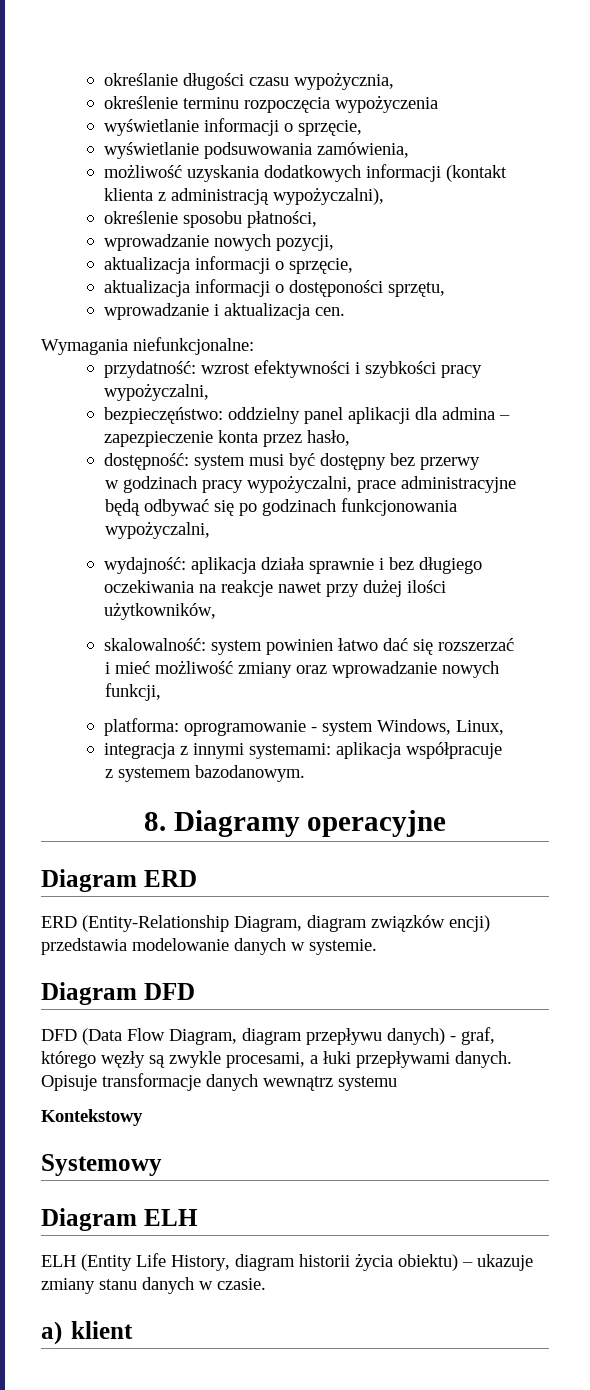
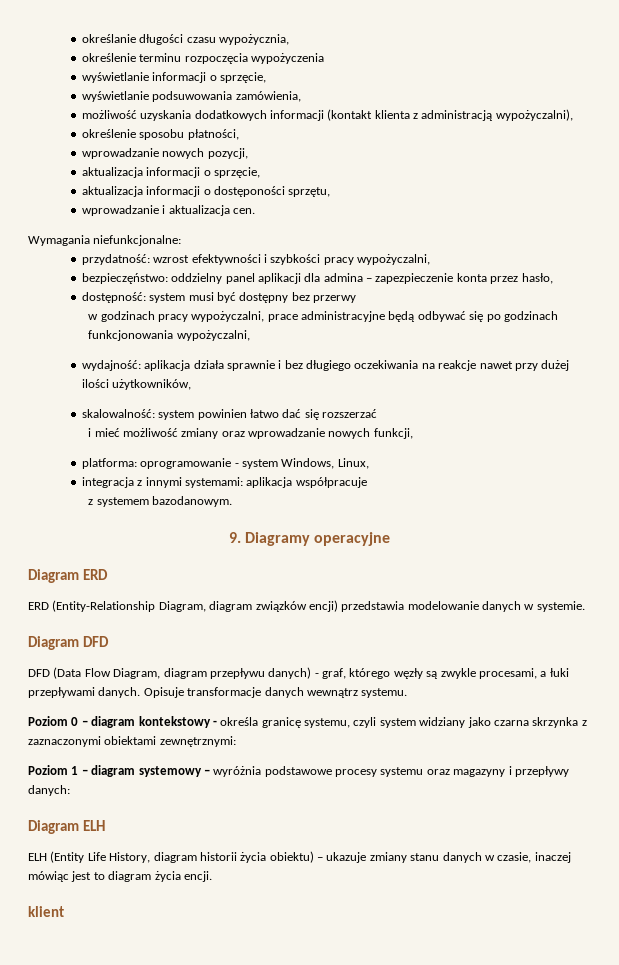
[143,812,166,831] 8. -> [228,532,241,543] 9.
[338,1076,397,1091] [41,1109,143,1126] [41,1154,162,1176] systemu // Kontekstowy // Systemowy -> [361,688,408,698] [28,716,587,728] [28,736,236,747] [28,765,569,777] [28,785,70,796] systemu. // Poziom 0 – diagram kontekstowy - określa granicę systemu, czyli system widziany jako czarna skrzynka z zaznaczonymi obiektami zewnętrznymi: // Poziom 1 – diagram systemowy – wyróżnia podstawowe procesy systemu oraz magazyny i przepływy danych:
[217,1278,266,1290] [41,1321,62,1345] czasie. // a) -> [497,852,571,863] [28,871,212,882] czasie, inaczej mówiąc jest to diagram życia encji. //

